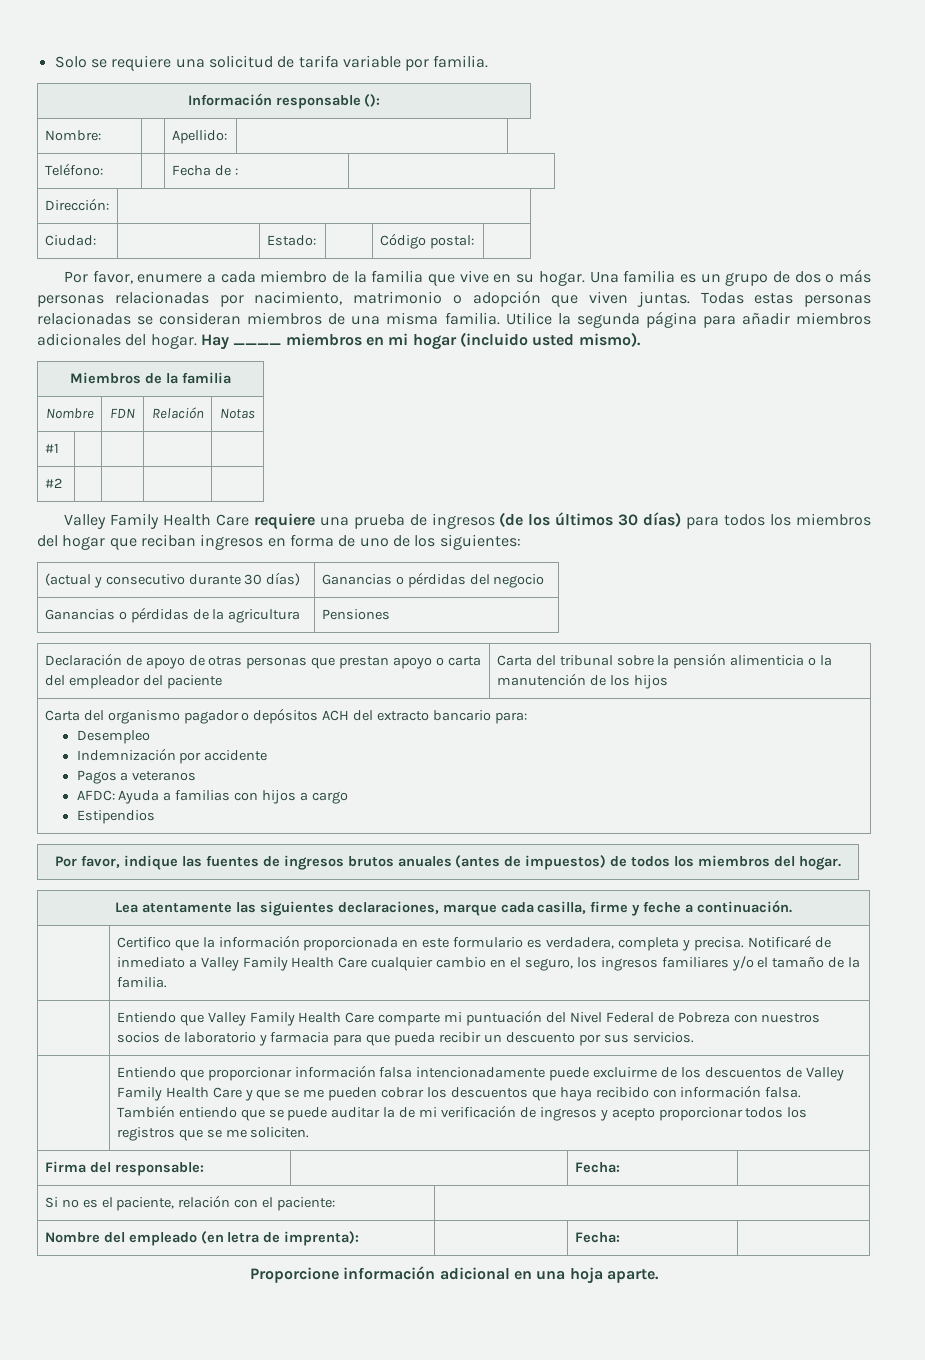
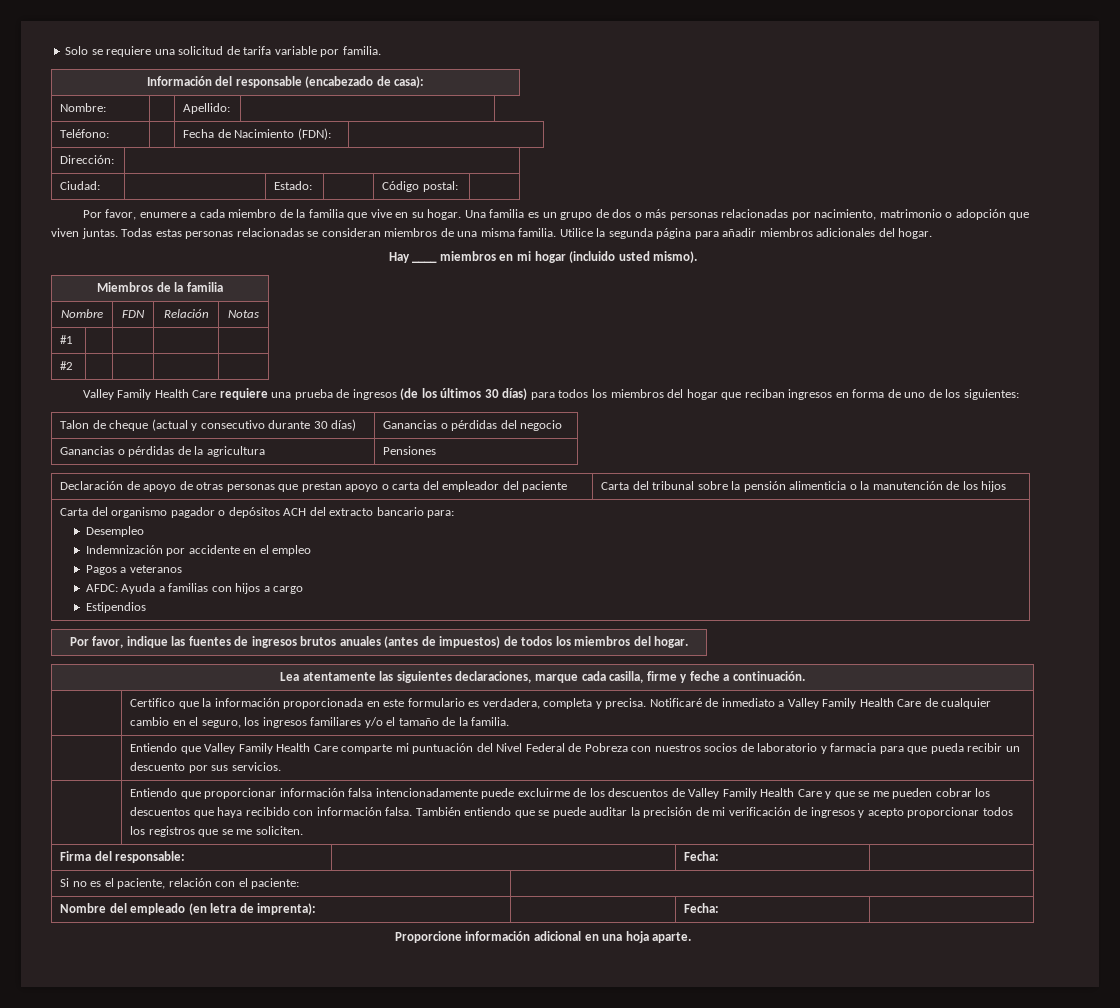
[275,94,381,109] responsable (): -> [215,76,425,88] del responsable (encabezado de casa):
[234,168,238,175] : -> [234,128,331,140] Nacimiento (FDN):
(197, 341) none -> (933, 233) //
(521, 542) none -> [60,420,149,431] Talon de cheque
(268, 755) none -> [243,545,312,556] en el empleo
(368, 962) none -> [924,698,938,707] de
(396, 1112) none -> [643,807,693,818] precisión

